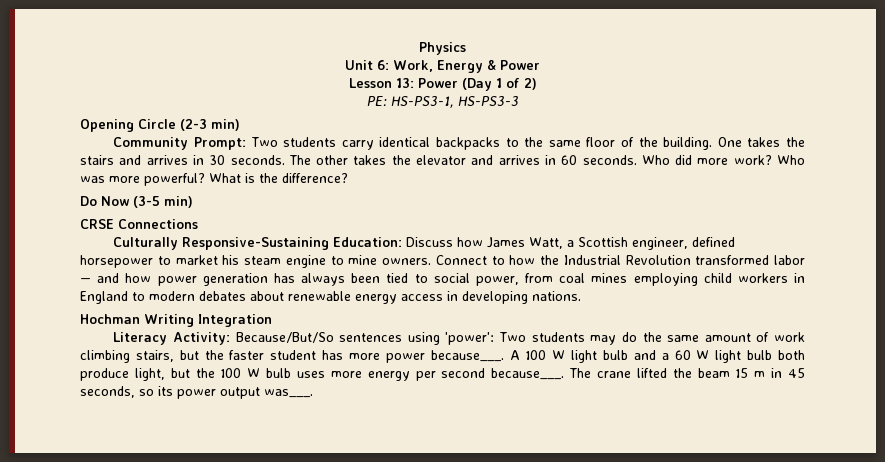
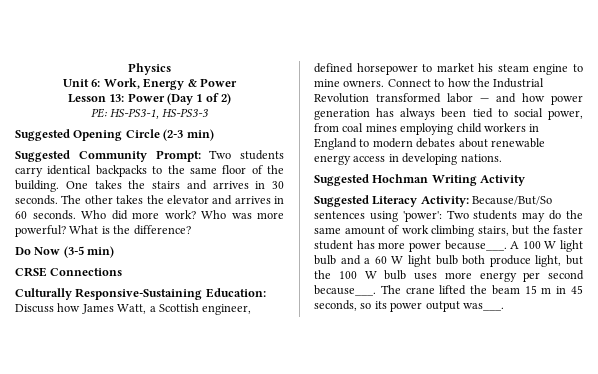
(519, 101) none -> [15,129,70,141] Suggested
(240, 125) none -> [15,150,70,162] Suggested
(581, 296) none -> [314,174,369,186] Suggested
[198,314,272,327] Integration // -> [480,175,526,186] [314,195,369,207] Activity // Suggested

